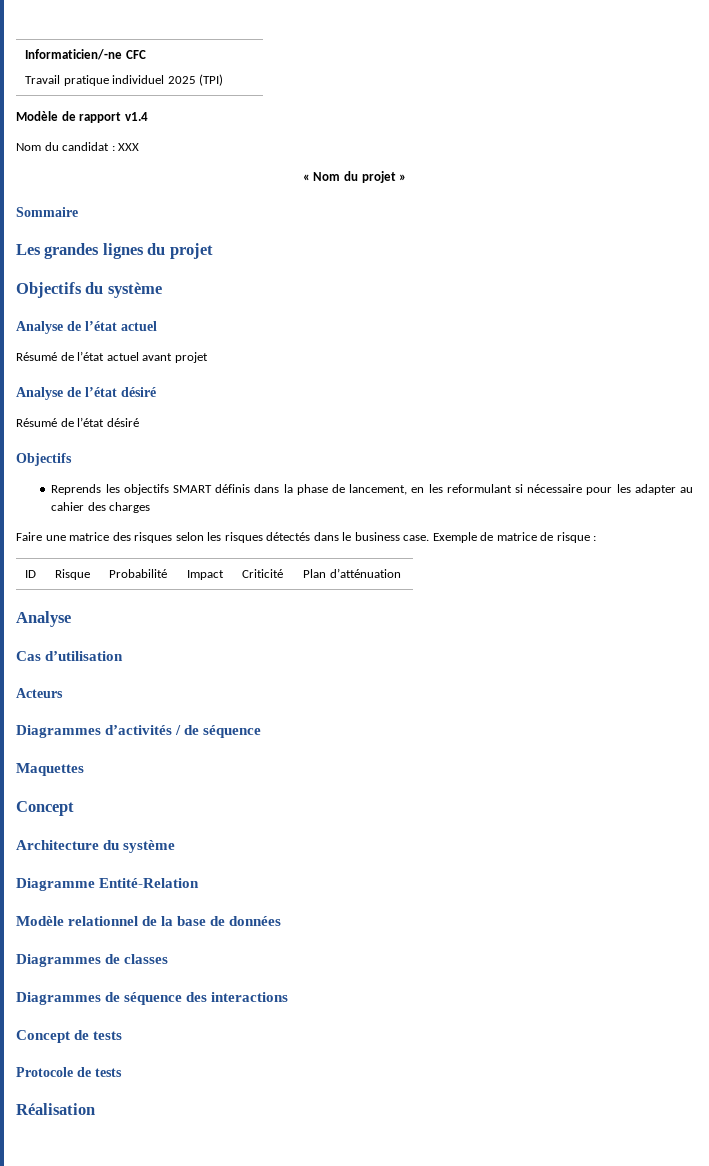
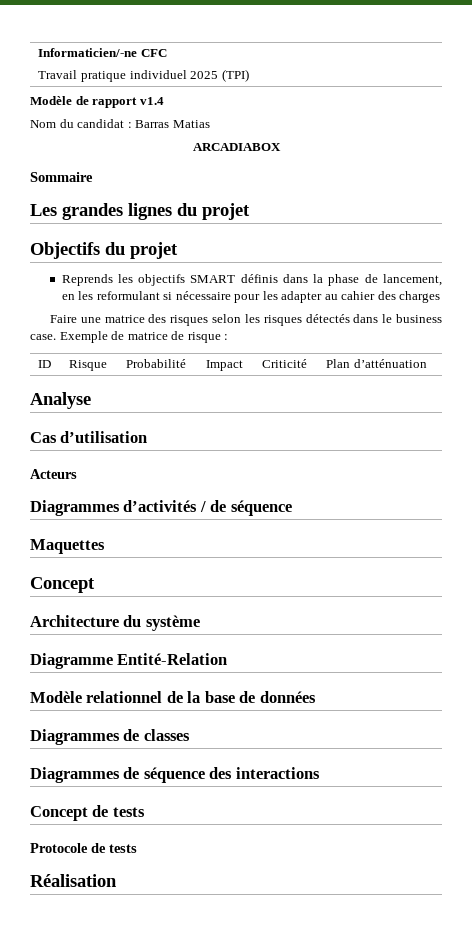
[118,143,140,151] [302,171,407,183] XXX // « Nom du projet » -> [135,120,210,128] [192,143,281,151] Barras Matias // ARCADIABOX
[107,282,162,298] [16,321,157,334] [16,351,208,363] [16,387,156,400] [16,417,139,427] [16,453,72,466] système // Analyse de l’état actuel // Résumé de l’état actuel avant projet // Analyse de l’état désiré // Résumé de l’état désiré // Objectifs -> [130,242,178,259] projet

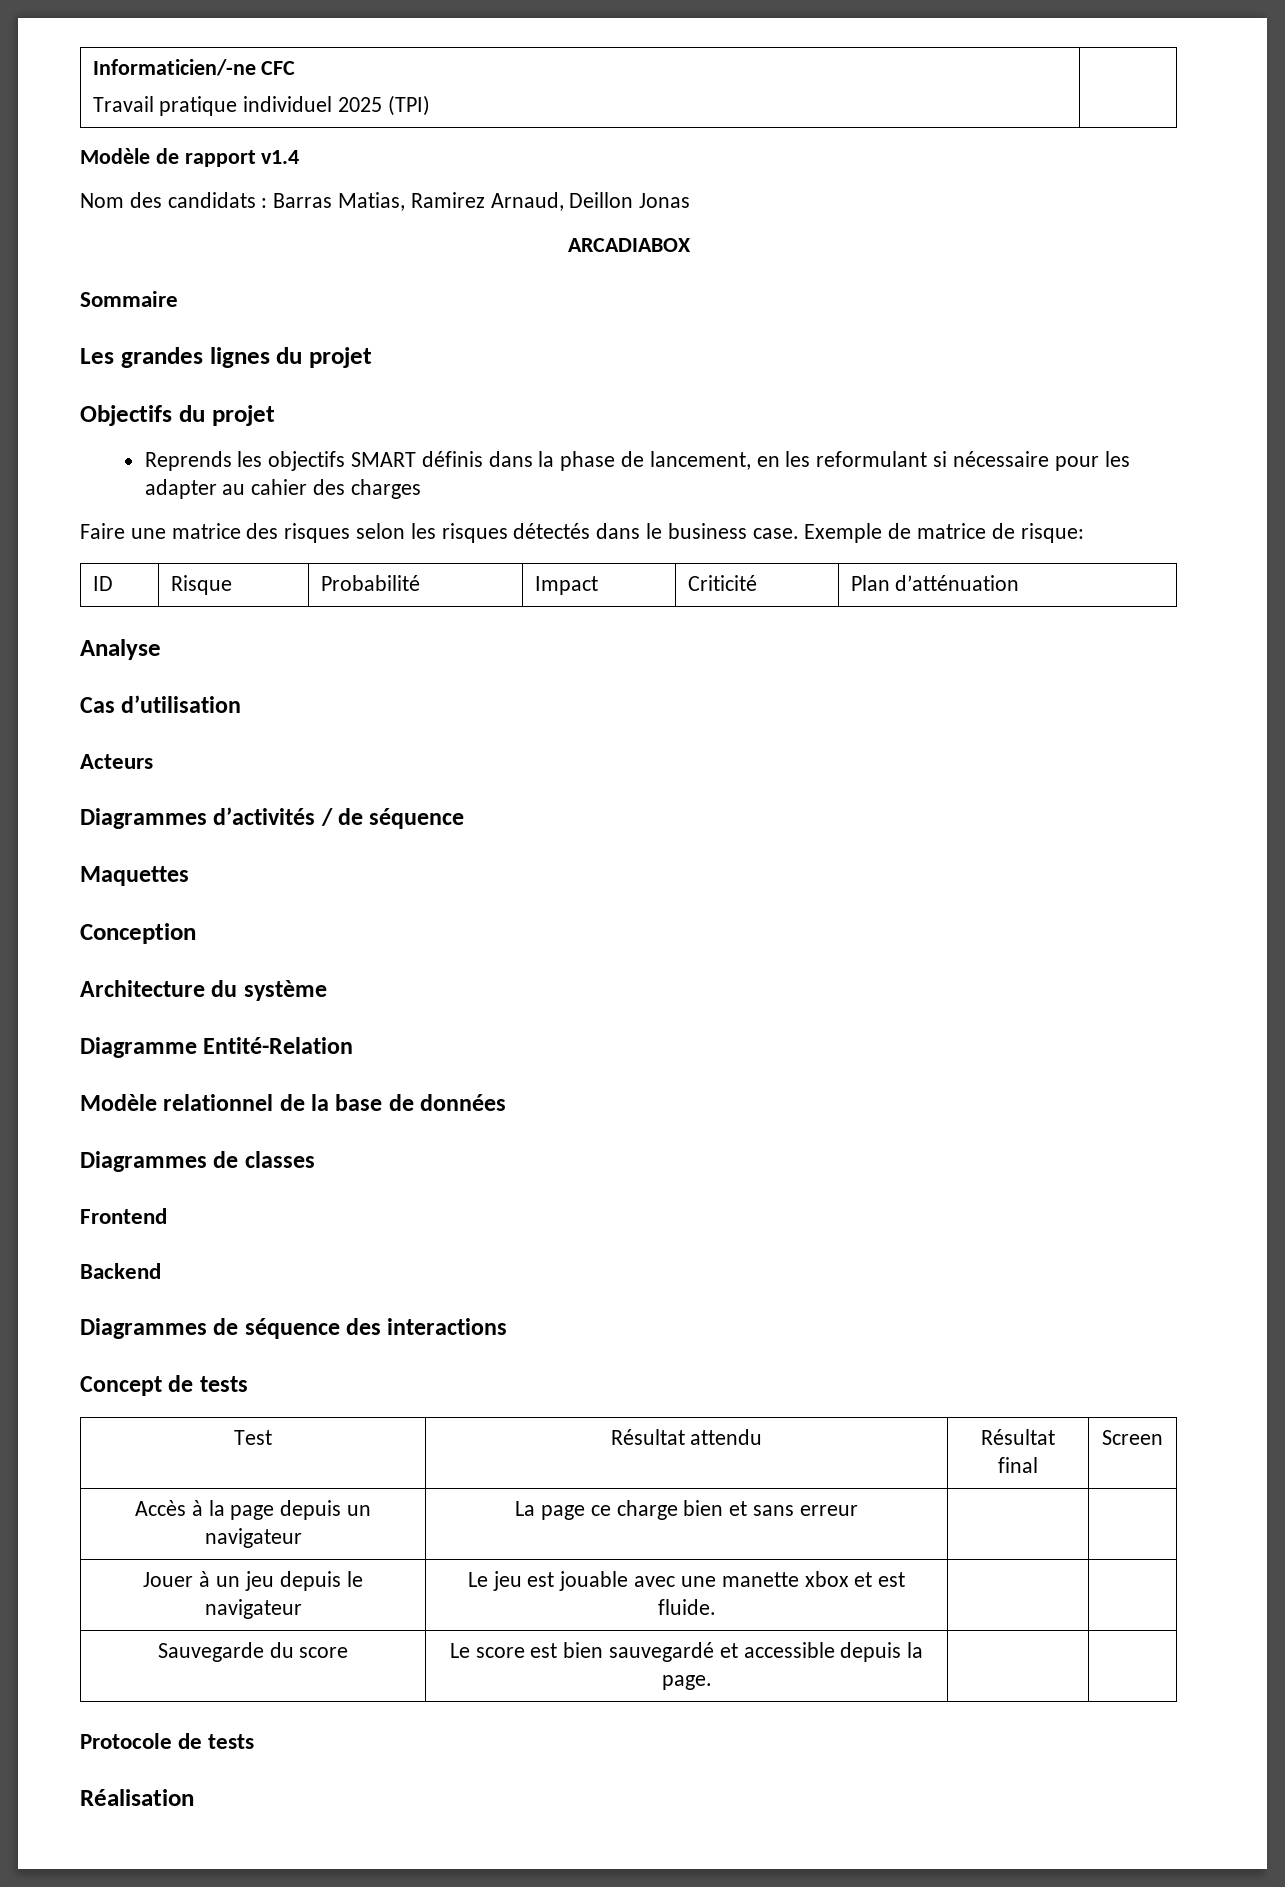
[59,119,210,128] du candidat : Barras Matias -> [129,192,691,211] des candidats : Barras Matias, Ramirez Arnaud, Deillon Jonas
[187,332,229,343] risque : -> [1020,523,1084,543] risque:
[30,577,95,593] Concept -> [80,923,196,944] Conception
(190, 735) none -> [80,1208,167,1224] [80,1263,161,1279] // Frontend // Backend
(145, 812) none -> [234,1430,272,1445] [610,1429,763,1445] [981,1429,1055,1445] [998,1457,1038,1473] [1102,1430,1163,1445] [134,1500,372,1520] [204,1528,302,1548] [515,1500,858,1520] [143,1571,363,1591] [204,1599,302,1619] [467,1571,906,1591] [657,1599,716,1615] [157,1642,349,1662] [449,1642,924,1662] [661,1675,712,1690] // Test | Résultat attendu | Résultat final | Screen // Accès à la page depuis un navigateur | La page ce charge bien et sans erreur | | // Jouer à un jeu depuis le navigateur | Le jeu est jouable avec une manette xbox et est fluide. | | // Sauvegarde du score | Le score est bien sauvegardé et accessible depuis la page. | |

